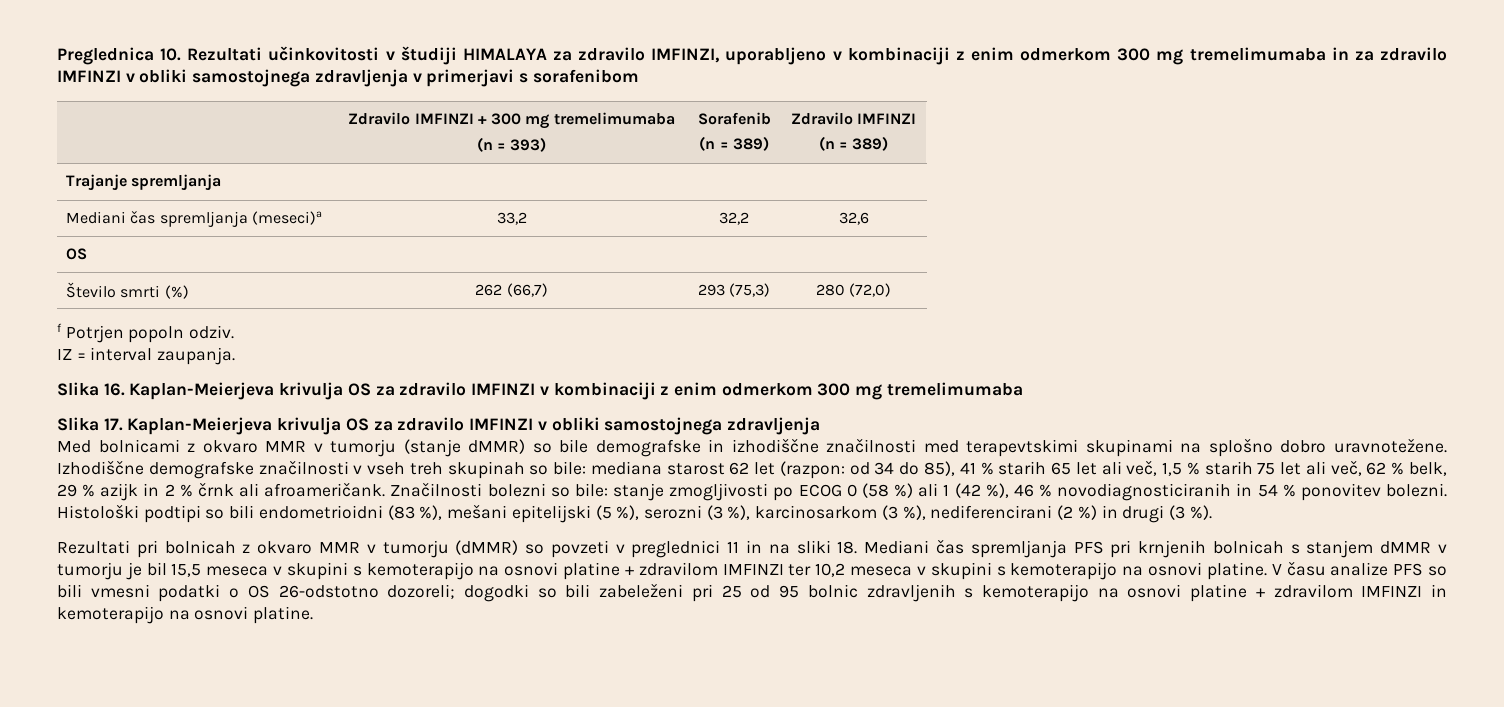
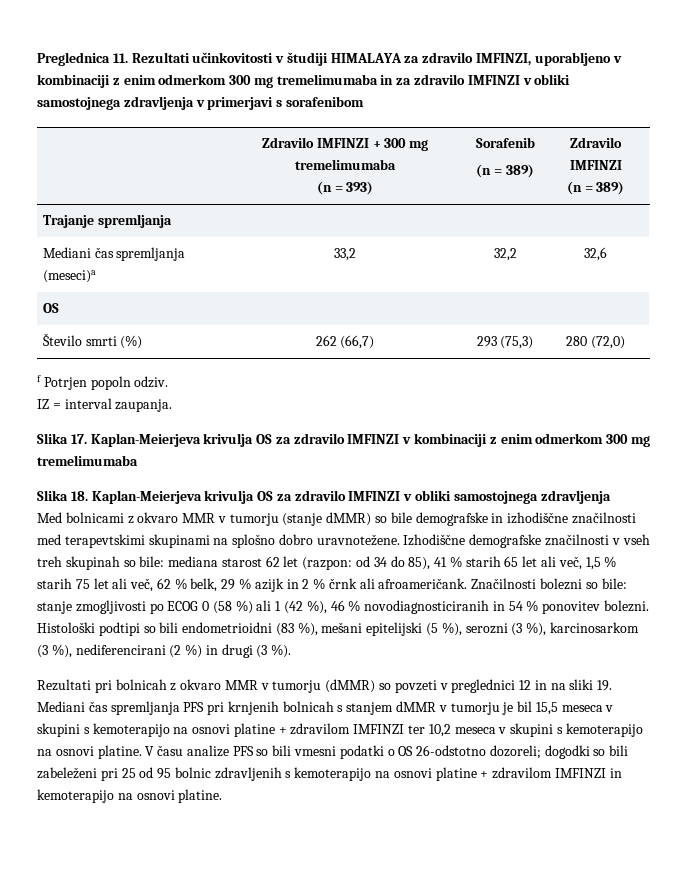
[160,48,182,61] 10. -> [112,53,128,63] 11.
[103,383,125,396] 16. -> [70,434,87,444] 17.
[103,418,123,431] 17. -> [70,491,88,501] 18.
[727,541,740,553] 11 -> [519,680,532,690] 12
[837,541,858,554] 18. -> [597,680,613,691] 19.

